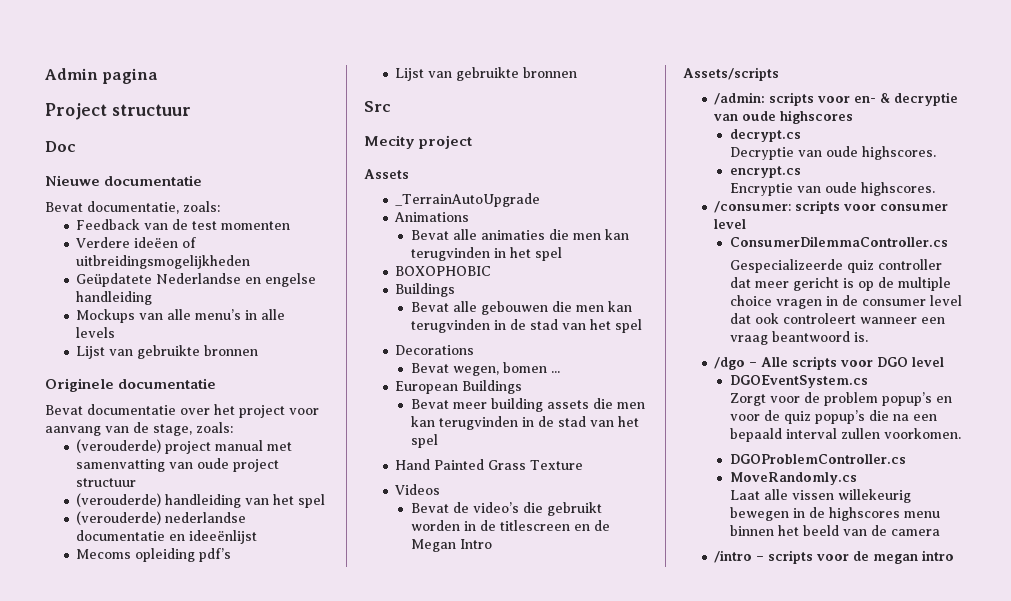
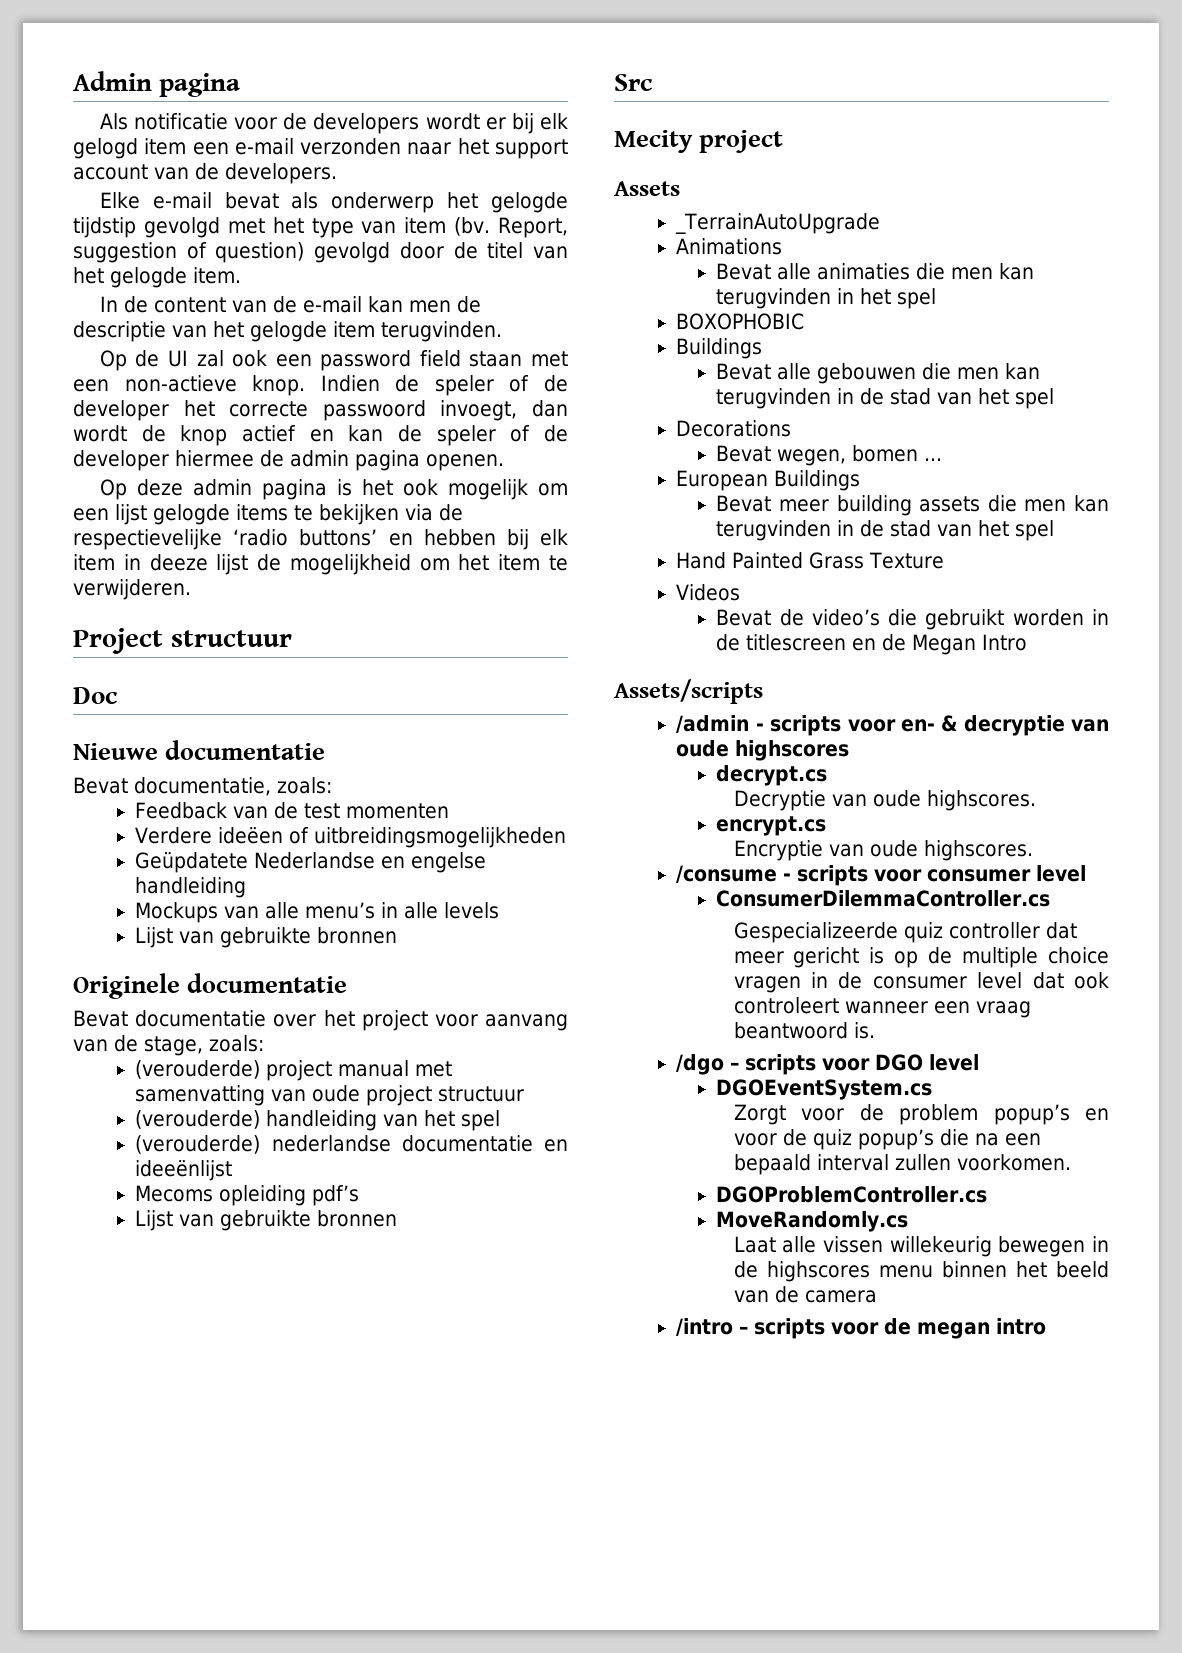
(159, 76) none -> [99,113,569,134] [73,138,568,159] [73,163,337,184] [99,192,568,213] [73,217,569,238] [73,242,568,263] [73,267,241,288] [99,296,481,313] [73,321,502,342] [99,350,568,371] [73,375,568,396] [73,400,568,421] [73,425,568,446] [73,450,504,471] [99,479,569,500] [73,504,463,525] [73,529,568,550] [73,554,568,575] [73,579,191,600] // Als notificatie voor de developers wordt er bij elk gelogd item een e-mail verzonden naar het support account van de developers. // Elke e-mail bevat als onderwerp het gelogde tijdstip gevolgd met het type van item (bv. Report, suggestion of question) gevolgd door de titel van het gelogde item. // In de content van de e-mail kan men de descriptie van het gelogde item terugvinden. // Op de UI zal ook een password field staan met een non-actieve knop. Indien de speler of de developer het correcte passwoord invoegt, dan wordt de knop actief en kan de speler of de developer hiermee de admin pagina openen. // Op deze admin pagina is het ook mogelijk om een lijst gelogde items te bekijken via de respectievelijke ‘radio buttons’ en hebben bij elk item in deeze lijst de mogelijkheid om het item te verwijderen.
[714,92,766,105] /admin: -> [676,715,764,733] /admin -
[714,201,792,213] /consumer: -> [676,865,792,883] /consume -
[761,357,789,367] Alle -> (740, 1066) none

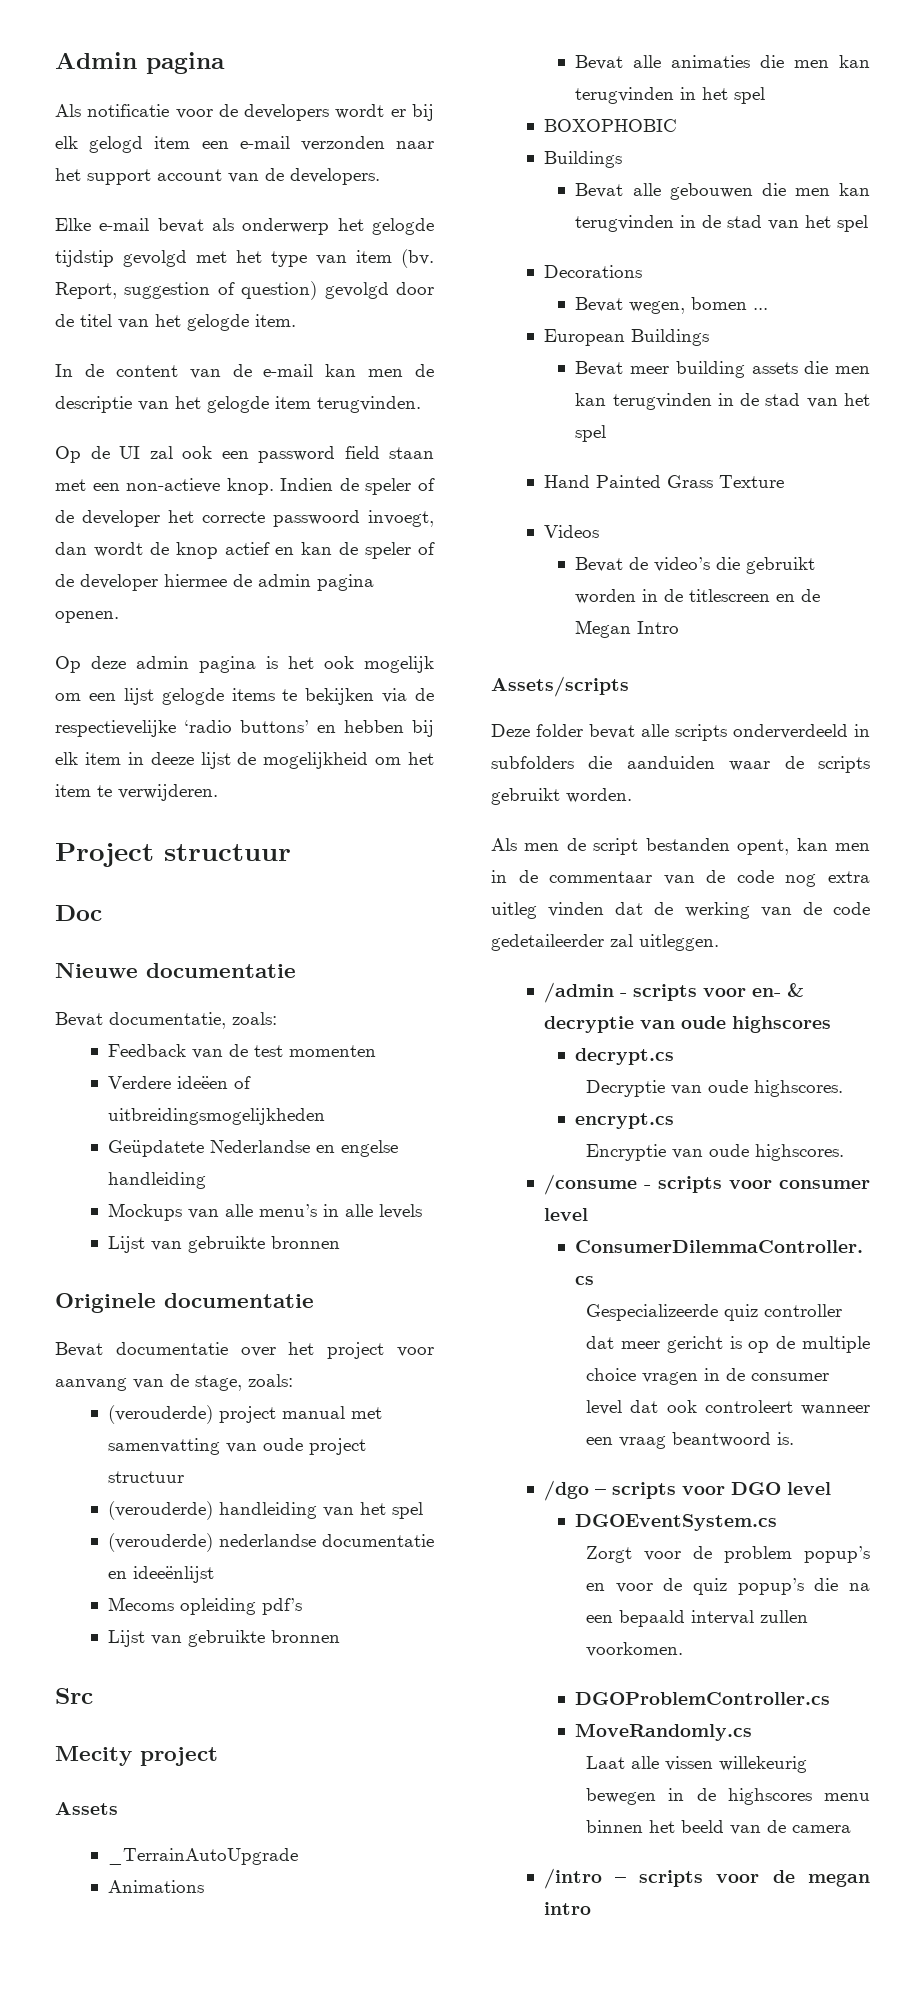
(763, 691) none -> [491,724,870,741] [491,756,870,773] [491,788,632,805] [491,838,870,855] [491,870,870,887] [491,902,870,919] [491,934,719,951] // Deze folder bevat alle scripts onderverdeeld in subfolders die aanduiden waar de scripts gebruikt worden. // Als men de script bestanden opent, kan men in de commentaar van de code nog extra uitleg vinden dat de werking van de code gedetaileerder zal uitleggen.

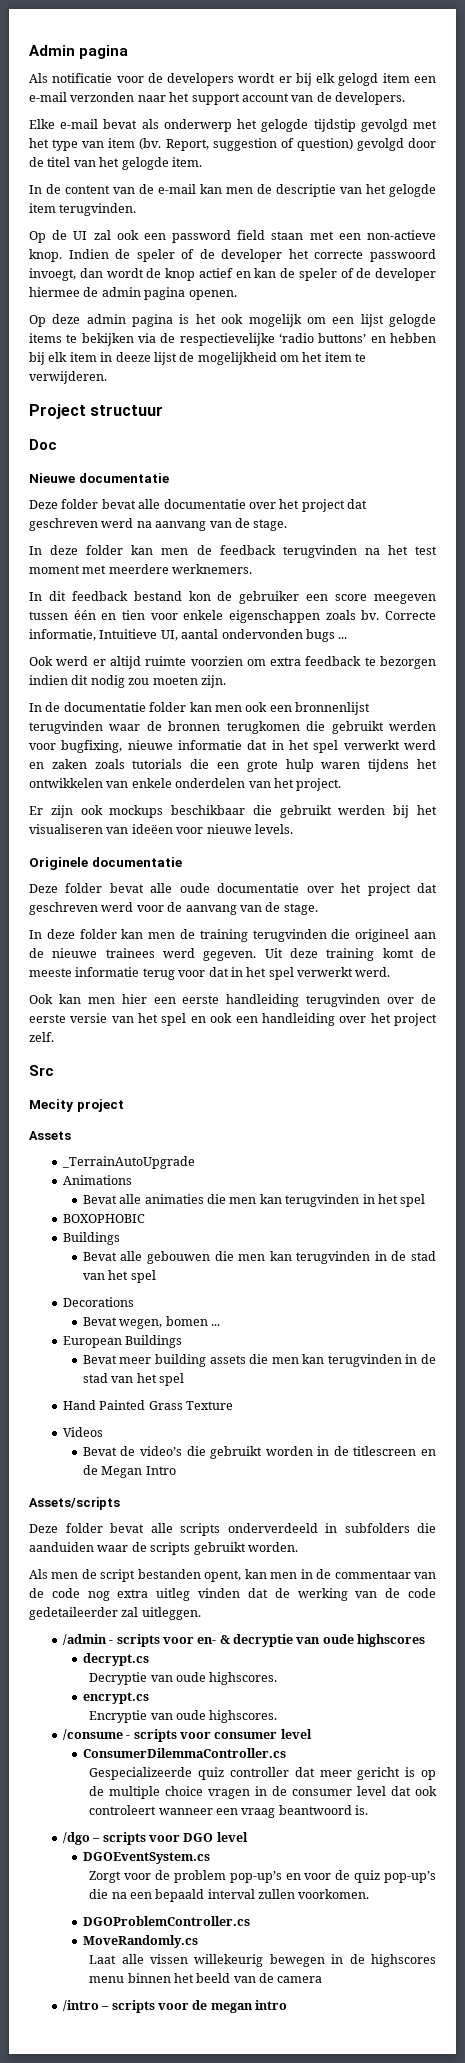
[55,1012,277,1029] [107,1044,376,1059] [107,1076,251,1089] [107,1108,325,1125] [107,1140,398,1157] [107,1172,206,1189] [107,1203,422,1221] [107,1236,340,1253] [55,1293,314,1313] [55,1342,435,1359] [55,1374,293,1391] [107,1405,382,1424] [107,1438,366,1455] [107,1471,184,1483] [107,1501,423,1520] [107,1533,434,1552] [107,1566,214,1583] [107,1597,302,1615] [107,1630,340,1647] Bevat documentatie, zoals: // Feedback van de test momenten // Verdere ideëen of uitbreidingsmogelijkheden // Geüpdatete Nederlandse en engelse handleiding // Mockups van alle menu’s in alle levels // Lijst van gebruikte bronnen // Originele documentatie // Bevat documentatie over het project voor aanvang van de stage, zoals: // (verouderde) project manual met samenvatting van oude project structuur // (verouderde) handleiding van het spel // (verouderde) nederlandse documentatie en ideeënlijst // Mecoms opleiding pdf’s // Lijst van gebruikte bronnen -> [29,499,367,512] [29,518,288,531] [29,545,438,558] [29,564,253,574] [29,591,437,604] [29,610,437,623] [29,629,348,642] [29,656,437,669] [29,675,226,688] [29,702,370,715] [29,721,436,734] [29,740,436,753] [29,759,438,772] [29,778,342,791] [29,805,437,818] [29,824,293,834] [29,857,182,870] [29,883,438,896] [29,902,318,915] [29,929,437,942] [29,948,436,961] [29,967,391,980] [29,994,437,1007] [29,1013,438,1026] [29,1032,54,1042] Deze folder bevat alle documentatie over het project dat geschreven werd na aanvang van de stage. // In deze folder kan men de feedback terugvinden na het test moment met meerdere werknemers. // In dit feedback bestand kon de gebruiker een score meegeven tussen één en tien voor enkele eigenschappen zoals bv. Correcte informatie, Intuitieve UI, aantal ondervonden bugs ... // Ook werd er altijd ruimte voorzien om extra feedback te bezorgen indien dit nodig zou moeten zijn. // In de documentatie folder kan men ook een bronnenlijst terugvinden waar de bronnen terugkomen die gebruikt werden voor bugfixing, nieuwe informatie dat in het spel verwerkt werd en zaken zoals tutorials die een grote hulp waren tijdens het ontwikkelen van enkele onderdelen van het project. // Er zijn ook mockups beschikbaar die gebruikt werden bij het visualiseren van ideëen voor nieuwe levels. // Originele documentatie // Deze folder bevat alle oude documentatie over het project dat geschreven werd voor de aanvang van de stage. // In deze folder kan men de training terugvinden die origineel aan de nieuwe trainees werd gegeven. Uit deze training komt de meeste informatie terug voor dat in het spel verwerkt werd. // Ook kan men hier een eerste handleiding terugvinden over de eerste versie van het spel en ook een handleiding over het project zelf.
[804,1546,870,1563] popup’s -> [229,1871,282,1883] pop-up’s
[737,1578,804,1595] popup’s -> [384,1871,436,1883] pop-up’s

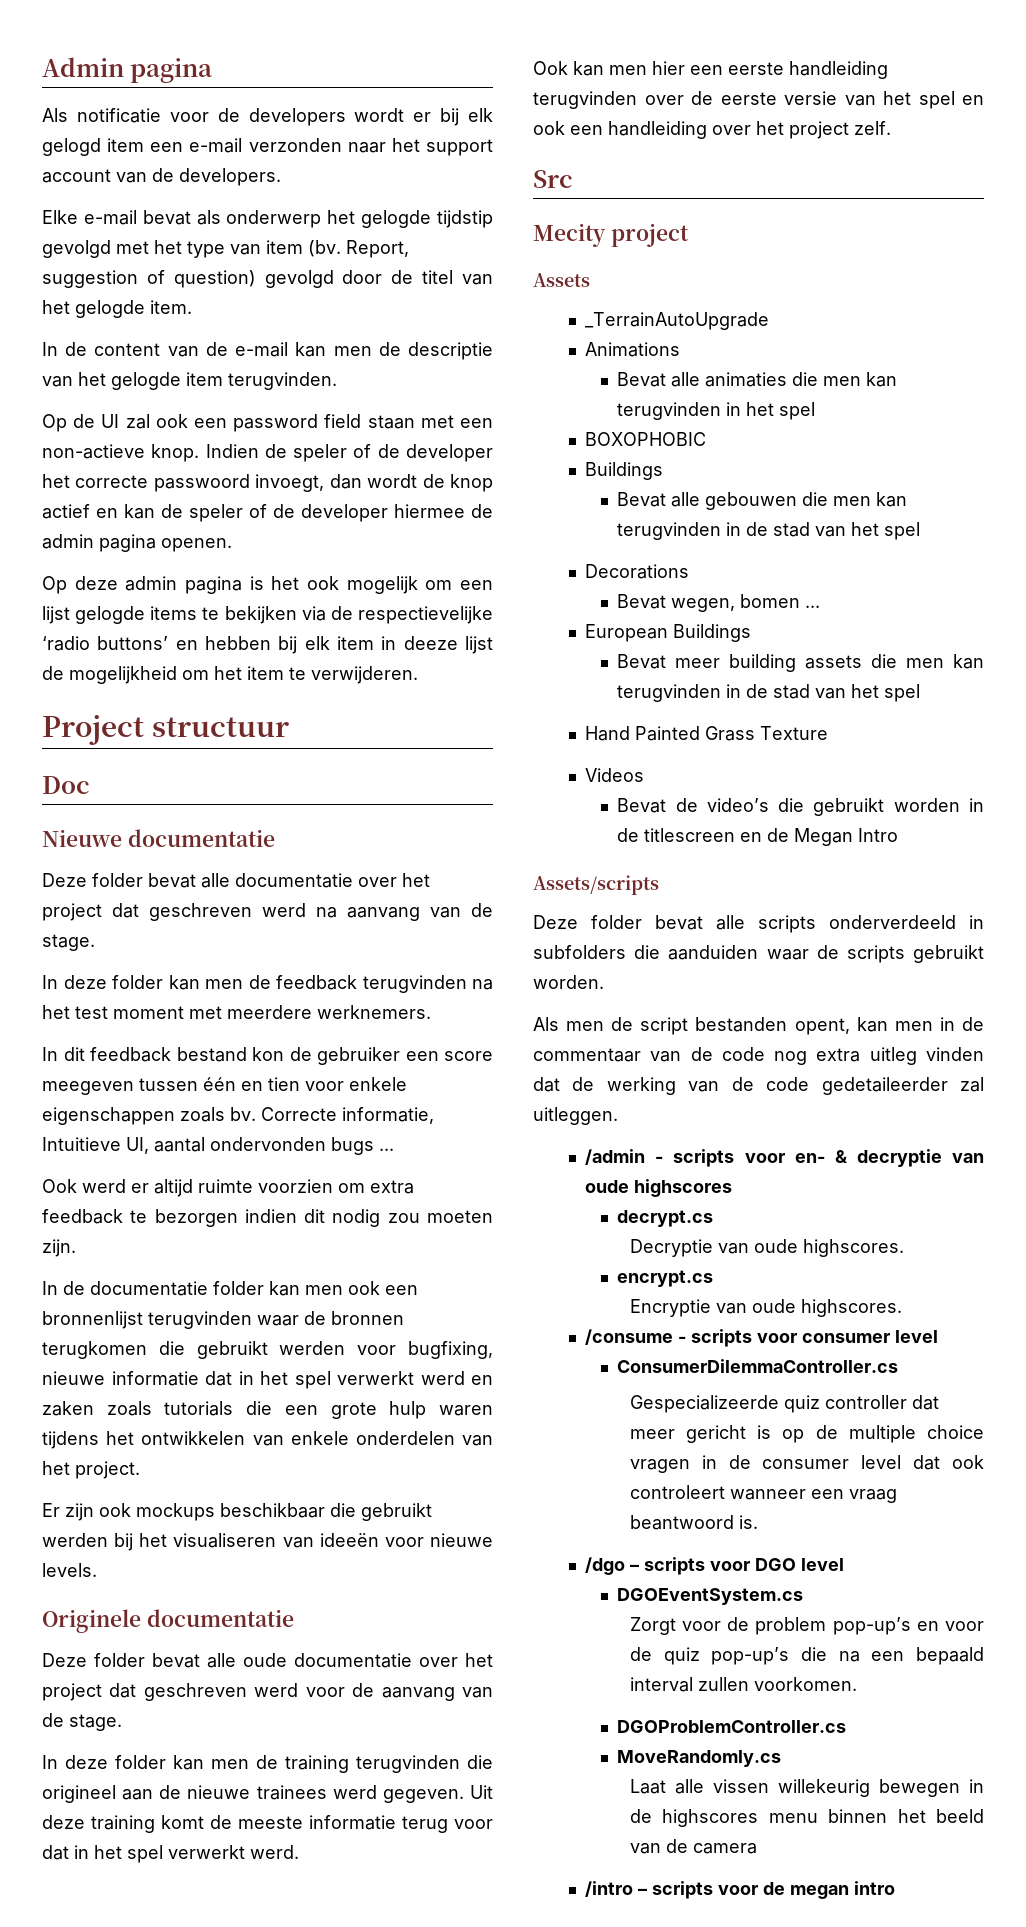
[131,824,173,834] ideëen -> [319,1533,379,1547] ideeën

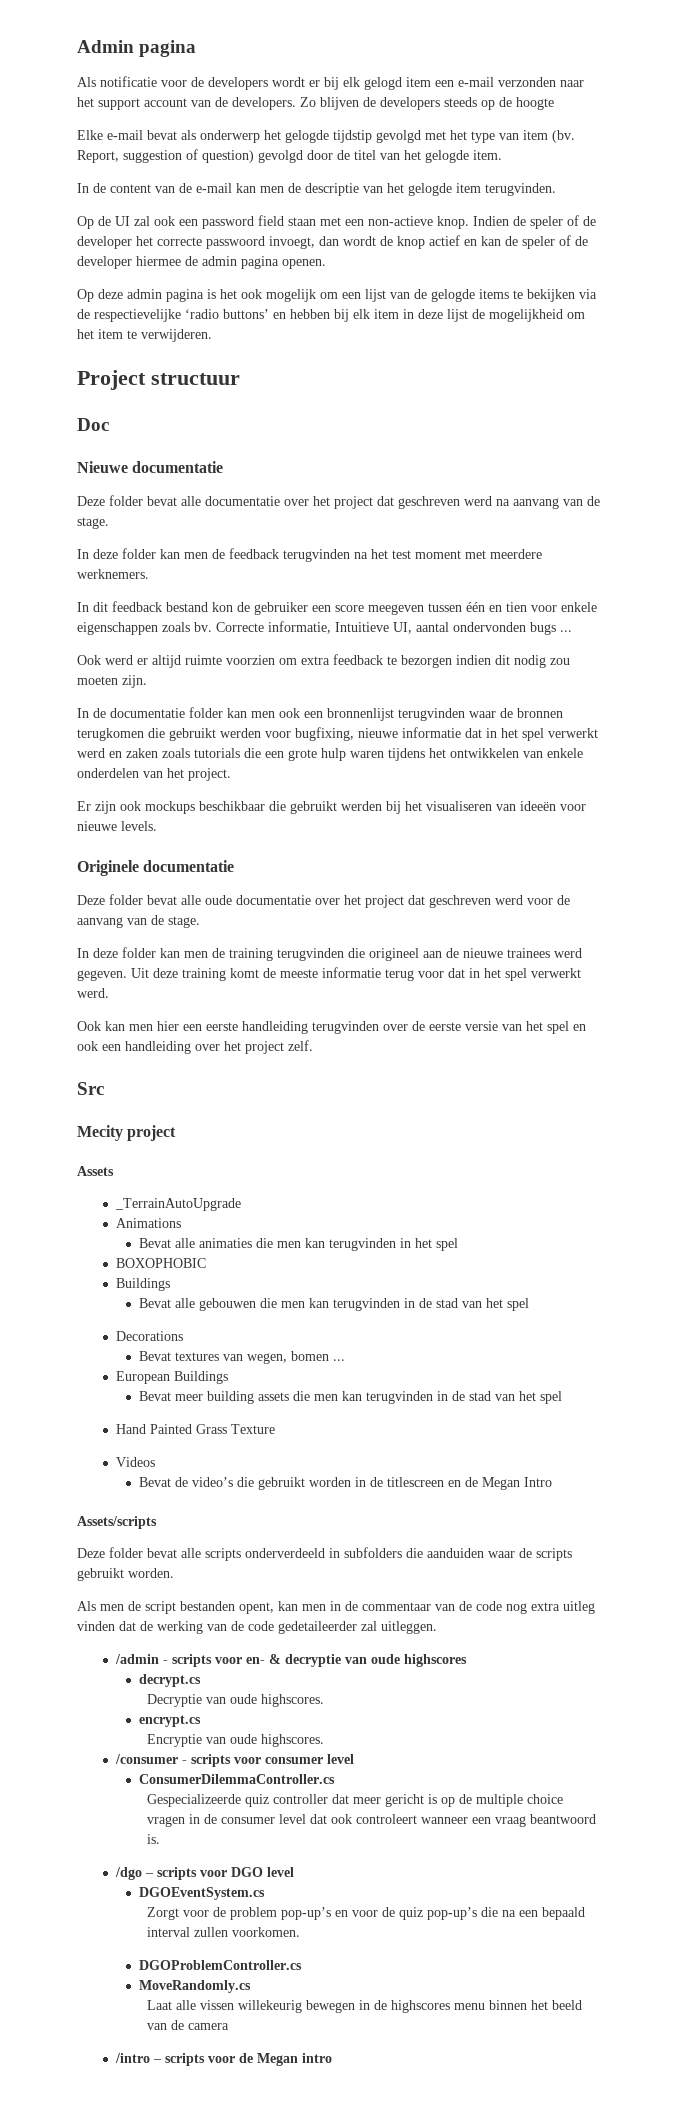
(281, 177) none -> [300,97,554,110] Zo blijven de developers steeds op de hoogte
(70, 615) none -> [390,289,427,299] van de
[403,636,458,650] deeze -> [418,309,443,319] deze
(667, 601) none -> [174,1352,243,1361] textures van
[585,1329,674,1345] /consume -> [114,1754,178,1764] /consumer
[790,1885,850,1899] megan -> [256,2053,298,2066] Megan

